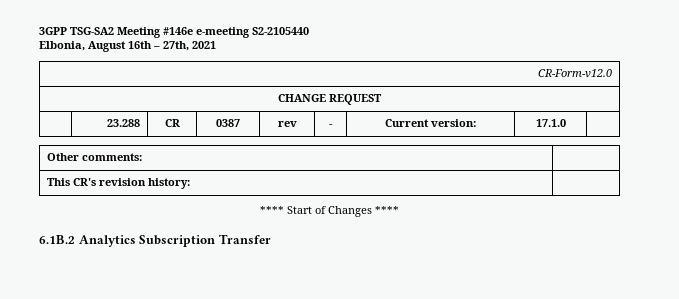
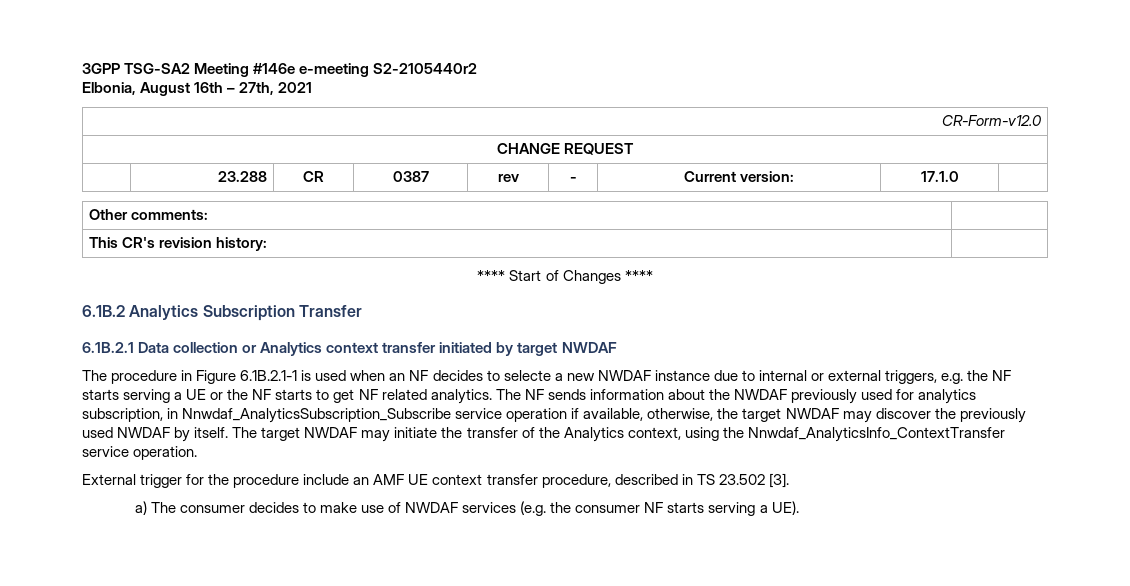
[252,27,309,35] S2-2105440 -> [373,63,478,74] S2-2105440r2
(271, 239) none -> [82,342,617,356] [82,370,1012,384] [82,389,977,404] [82,408,1026,423] [82,427,1005,442] [82,446,198,460] [82,473,789,488] [134,501,799,516] // 6.1B.2.1 Data collection or Analytics context transfer initiated by target NWDAF // The procedure in Figure 6.1B.2.1-1 is used when an NF decides to selecte a new NWDAF instance due to internal or external triggers, e.g. the NF starts serving a UE or the NF starts to get NF related analytics. The NF sends information about the NWDAF previously used for analytics subscription, in Nnwdaf_AnalyticsSubscription_Subscribe service operation if available, otherwise, the target NWDAF may discover the previously used NWDAF by itself. The target NWDAF may initiate the transfer of the Analytics context, using the Nnwdaf_AnalyticsInfo_ContextTransfer service operation. // External trigger for the procedure include an AMF UE context transfer procedure, described in TS 23.502 [3]. // a) The consumer decides to make use of NWDAF services (e.g. the consumer NF starts serving a UE).

